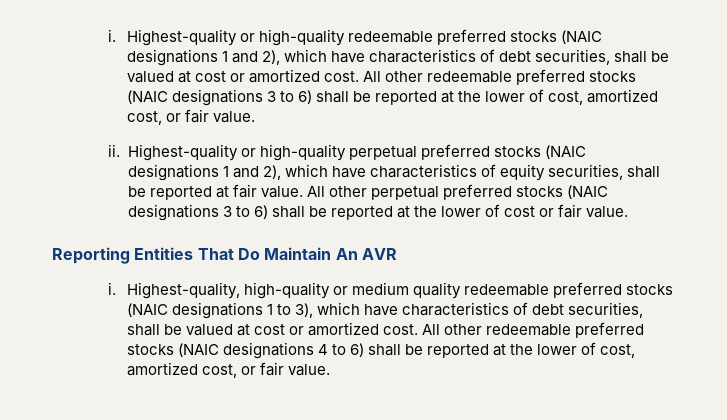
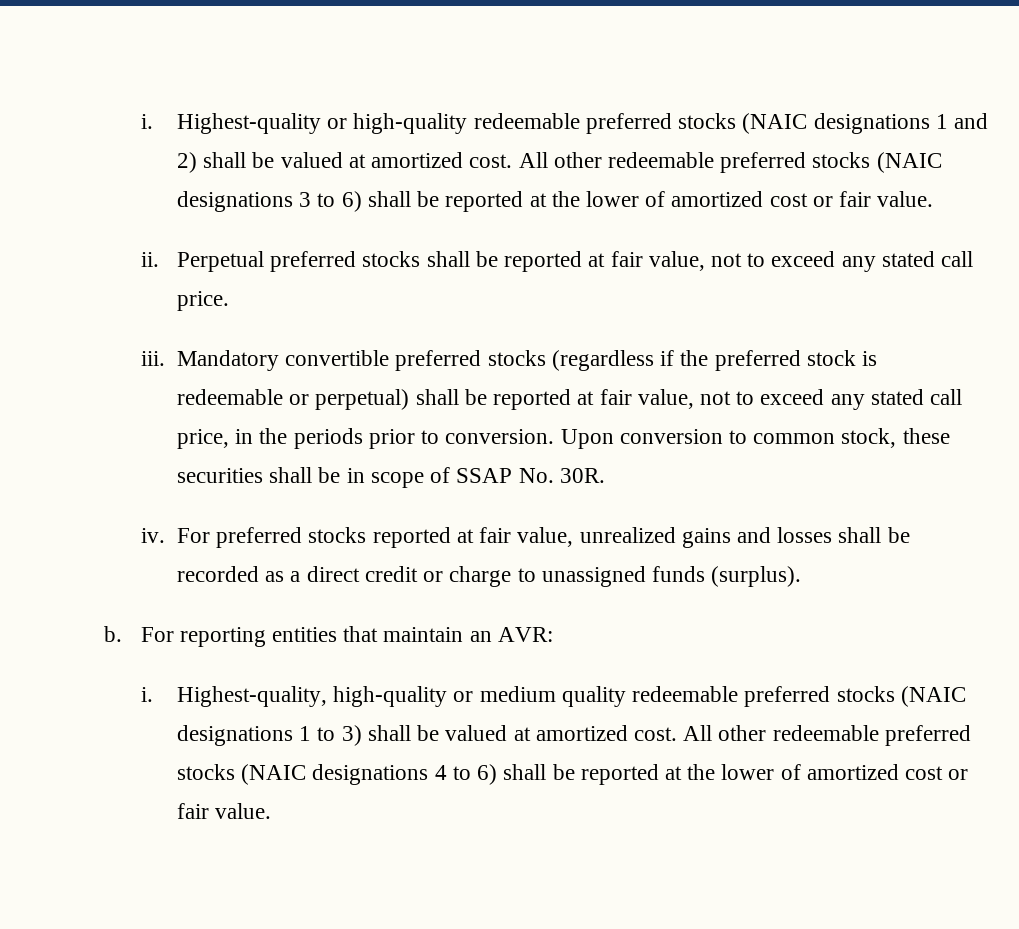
[261,49,670,65] [126,71,245,83] 2), which have characteristics of debt securities, shall be valued at cost or -> [177,152,366,173] 2) shall be valued at
[548,89,659,105] [126,111,162,125] cost, amortized cost, -> [671,191,808,207] amortized cost
[127,144,586,161] [127,164,661,181] [127,184,609,200] [127,204,629,221] [52,247,397,264] Highest-quality or high-quality perpetual preferred stocks (NAIC designations 1 and 2), which have characteristics of equity securities, shall be reported at fair value. All other perpetual preferred stocks (NAIC designations 3 to 6) shall be reported at the lower of cost or fair value. // Reporting Entities That Do Maintain An AVR -> [177,251,973,272] [177,291,230,311] [140,350,877,371] [177,389,962,410] [177,428,950,449] [177,467,605,488] [140,527,910,548] [177,566,802,587] [104,626,553,647] Perpetual preferred stocks shall be reported at fair value, not to exceed any stated call price. // iii. Mandatory convertible preferred stocks (regardless if the preferred stock is redeemable or perpetual) shall be reported at fair value, not to exceed any stated call price, in the periods prior to conversion. Upon conversion to common stock, these securities shall be in scope of SSAP No. 30R. // iv. For preferred stocks reported at fair value, unrealized gains and losses shall be recorded as a direct credit or charge to unassigned funds (surplus). // b. For reporting entities that maintain an AVR:
[294,302,644,318] [126,324,304,336] 3), which have characteristics of debt securities, shall be valued at cost or -> [341,725,531,746] 3) shall be valued at
[600,344,636,358] [126,362,237,378] cost, amortized cost, -> [806,764,943,780] amortized cost

